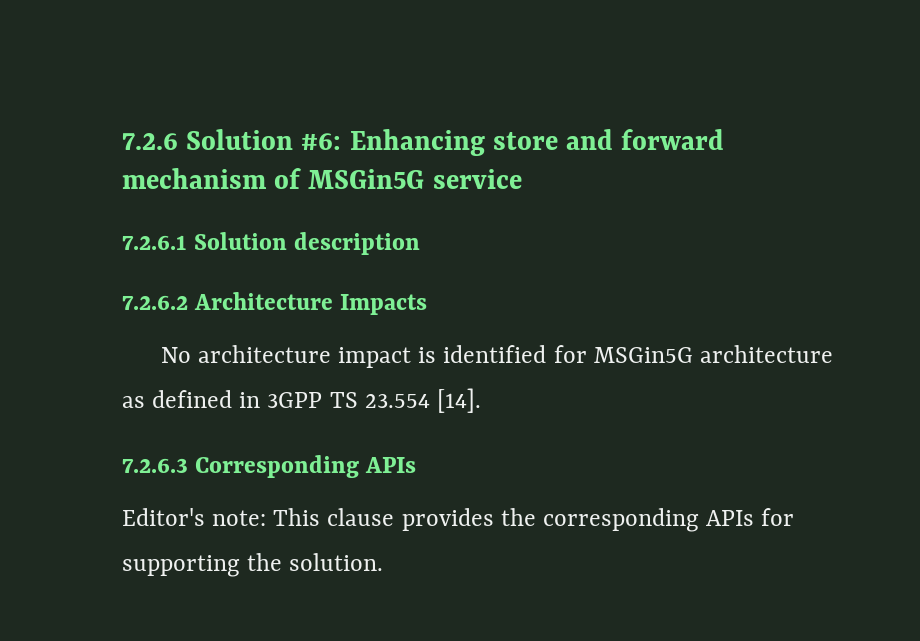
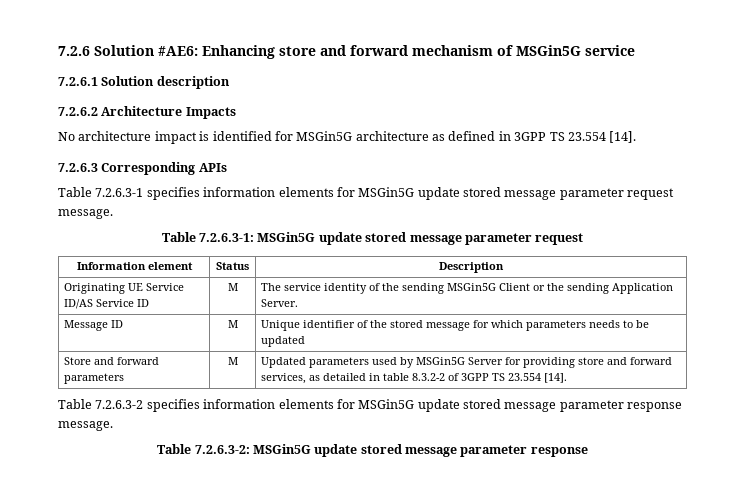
[301,133,342,150] #6: -> [158,46,198,56] #AE6:
[122,508,795,532] [122,553,384,577] Editor's note: This clause provides the corresponding APIs for supporting the solution. -> [58,187,675,200] [58,209,113,219] [161,232,584,245] [76,262,193,270] [216,262,249,270] [439,262,505,273] [64,283,185,294] [64,299,150,309] [227,283,238,291] [261,283,674,294] [261,299,299,307] [64,320,124,331] [227,320,238,328] [261,320,650,331] [261,336,306,347] [64,357,160,365] [64,373,125,384] [227,357,238,365] [261,357,673,368] [261,373,568,384] [58,399,683,412] [58,421,113,431] [157,444,588,457] Table 7.2.6.3-1 specifies information elements for MSGin5G update stored message parameter request message. // Table 7.2.6.3-1: MSGin5G update stored message parameter request // Information element | Status | Description // Originating UE Service ID/AS Service ID | M | The service identity of the sending MSGin5G Client or the sending Application Server. // Message ID | M | Unique identifier of the stored message for which parameters needs to be updated // Store and forward parameters | M | Updated parameters used by MSGin5G Server for providing store and forward services, as detailed in table 8.3.2-2 of 3GPP TS 23.554 [14]. // Table 7.2.6.3-2 specifies information elements for MSGin5G update stored message parameter response message. // Table 7.2.6.3-2: MSGin5G update stored message parameter response

